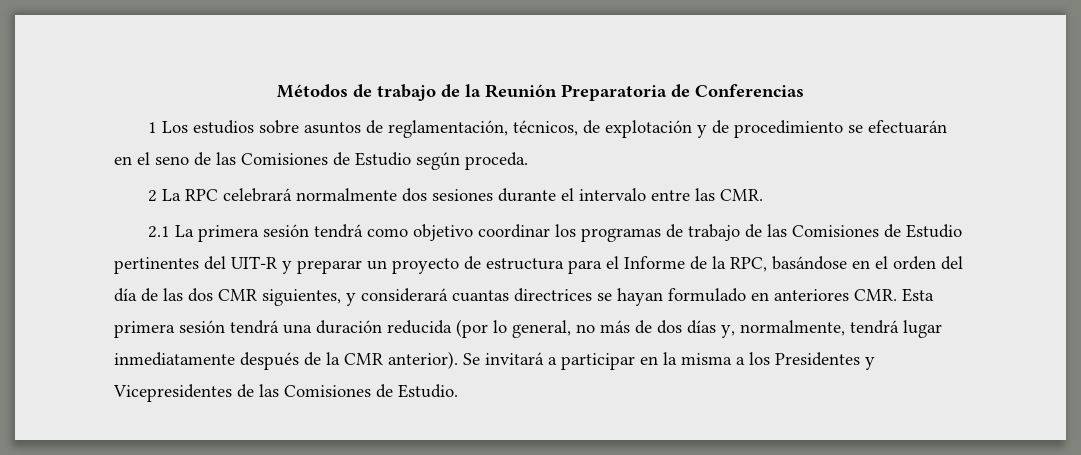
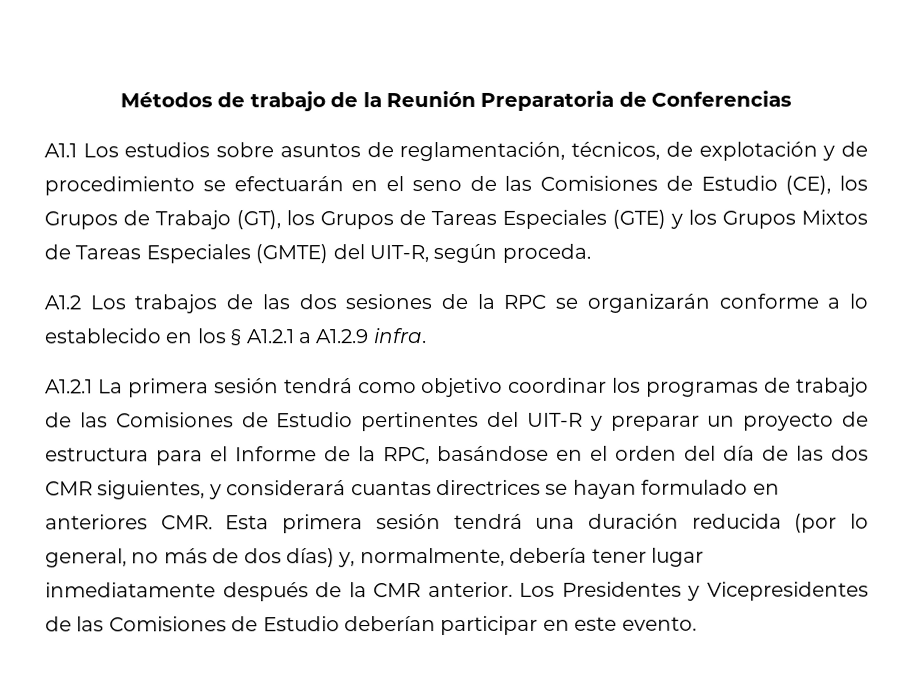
[148,122,158,133] 1 -> [44,143,77,158] A1.1
[416,152,528,170] [148,188,764,202] [148,226,171,238] según proceda. // 2 La RPC celebrará normalmente dos sesiones durante el intervalo entre las CMR. // 2.1 -> [785,175,868,195] [44,209,868,230] [44,243,591,264] [44,293,868,314] [44,328,426,346] [45,379,93,394] (CE), los Grupos de Trabajo (GT), los Grupos de Tareas Especiales (GTE) y los Grupos Mixtos de Tareas Especiales (GMTE) del UIT-R, según proceda. // A1.2 Los trabajos de las dos sesiones de la RPC se organizarán conforme a lo establecido en los § A1.2.1 a A1.2.9 infra. // A1.2.1
[687,320,716,334] días -> [286,548,335,568] días)
[850,320,899,334] tendrá -> [509,547,647,563] debería tener
[388,351,770,370] anterior). Se invitará a participar en la misma a los -> [427,581,556,598] anterior. Los
[398,384,458,398] Estudio. -> [262,615,697,636] Estudio deberían participar en este evento.

